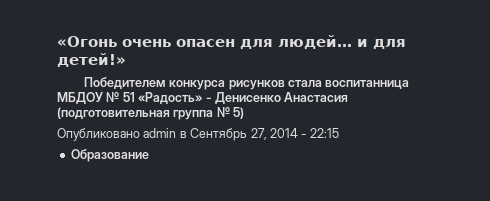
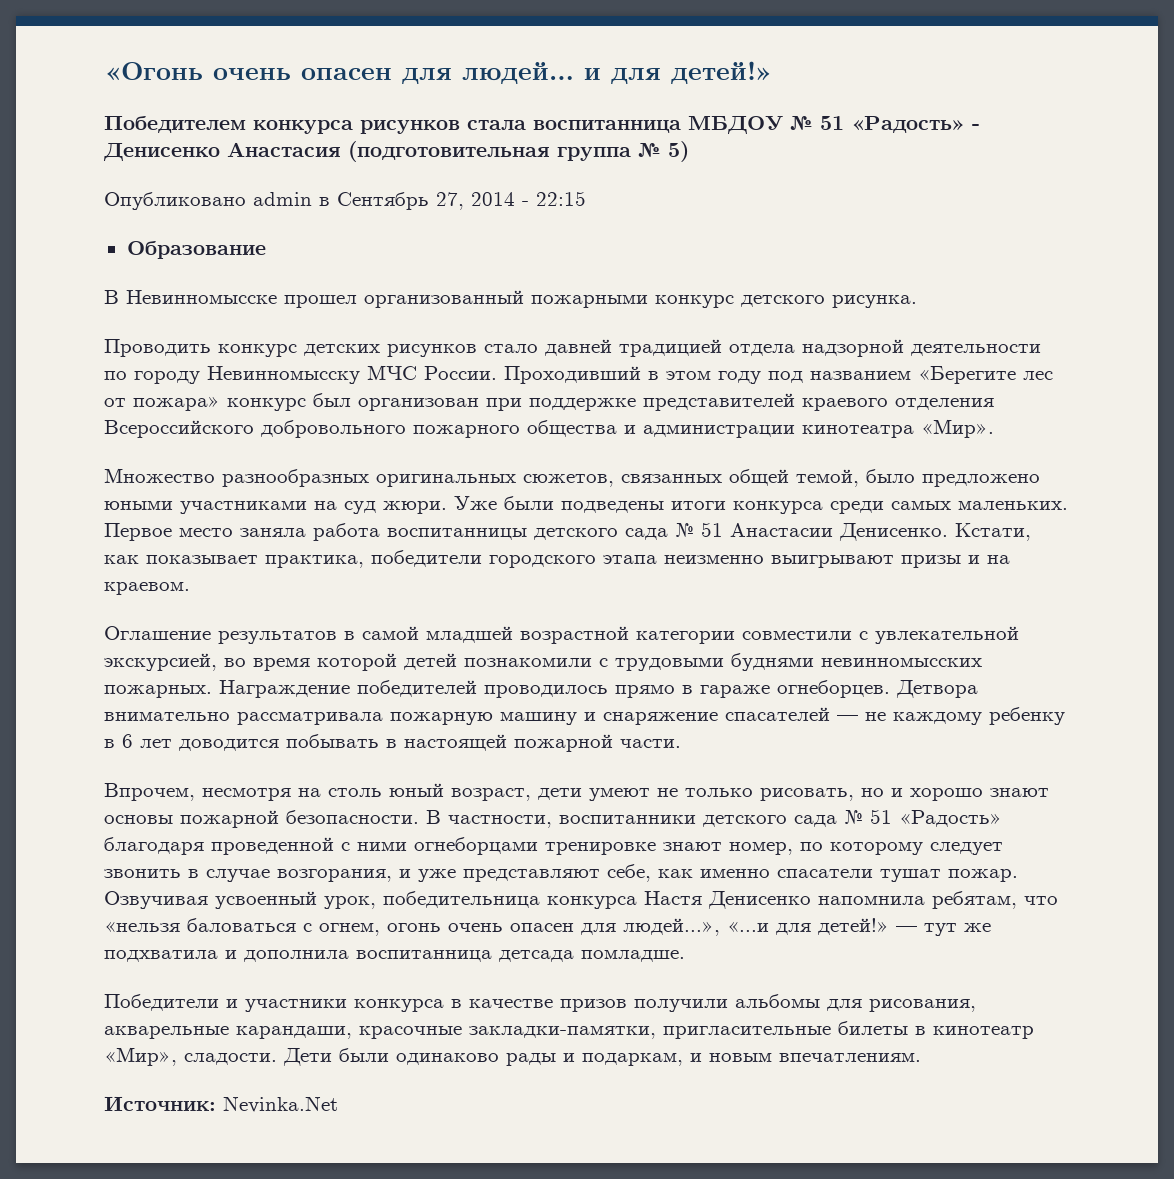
(149, 155) none -> [104,290,917,308] [104,339,1041,357] [104,365,1053,384] [104,393,994,411] [104,419,994,438] [104,468,1040,487] [104,496,1068,514] [104,522,1031,541] [104,550,1010,568] [104,582,190,595] [104,626,1019,644] [104,653,982,671] [104,680,978,698] [104,707,1065,725] [104,734,681,752] [104,783,1049,801] [104,809,1002,828] [104,837,1003,855] [104,864,1018,882] [104,891,1058,909] [104,918,991,936] [104,950,685,962] [104,994,976,1012] [104,1021,1034,1039] [104,1047,921,1066] [104,1096,338,1113] // В Невинномысске прошел организованный пожарными конкурс детского рисунка. // Проводить конкурс детских рисунков стало давней традицией отдела надзорной деятельности по городу Невинномысску МЧС России. Проходивший в этом году под названием «Берегите лес от пожара» конкурс был организован при поддержке представителей краевого отделения Всероссийского добровольного пожарного общества и администрации кинотеатра «Мир». // Множество разнообразных оригинальных сюжетов, связанных общей темой, было предложено юными участниками на суд жюри. Уже были подведены итоги конкурса среди самых маленьких. Первое место заняла работа воспитанницы детского сада № 51 Анастасии Денисенко. Кстати, как показывает практика, победители городского этапа неизменно выигрывают призы и на краевом. // Оглашение результатов в самой младшей возрастной категории совместили с увлекательной экскурсией, во время которой детей познакомили с трудовыми буднями невинномысских пожарных. Награждение победителей проводилось прямо в гараже огнеборцев. Детвора внимательно рассматривала пожарную машину и снаряжение спасателей — не каждому ребенку в 6 лет доводится побывать в настоящей пожарной части. // Впрочем, несмотря на столь юный возраст, дети умеют не только рисовать, но и хорошо знают основы пожарной безопасности. В частности, воспитанники детского сада № 51 «Радость» благодаря проведенной с ними огнеборцами тренировке знают номер, по которому следует звонить в случае возгорания, и уже представляют себе, как именно спасатели тушат пожар. Озвучивая усвоенный урок, победительница конкурса Настя Денисенко напомнила ребятам, что «нельзя баловаться с огнем, огонь очень опасен для людей...», «...и для детей!» — тут же подхватила и дополнила воспитанница детсада помладше. // Победители и участники конкурса в качестве призов получили альбомы для рисования, акварельные карандаши, красочные закладки-памятки, пригласительные билеты в кинотеатр «Мир», сладости. Дети были одинаково рады и подаркам, и новым впечатлениям. // Источник: Nevinka.Net

